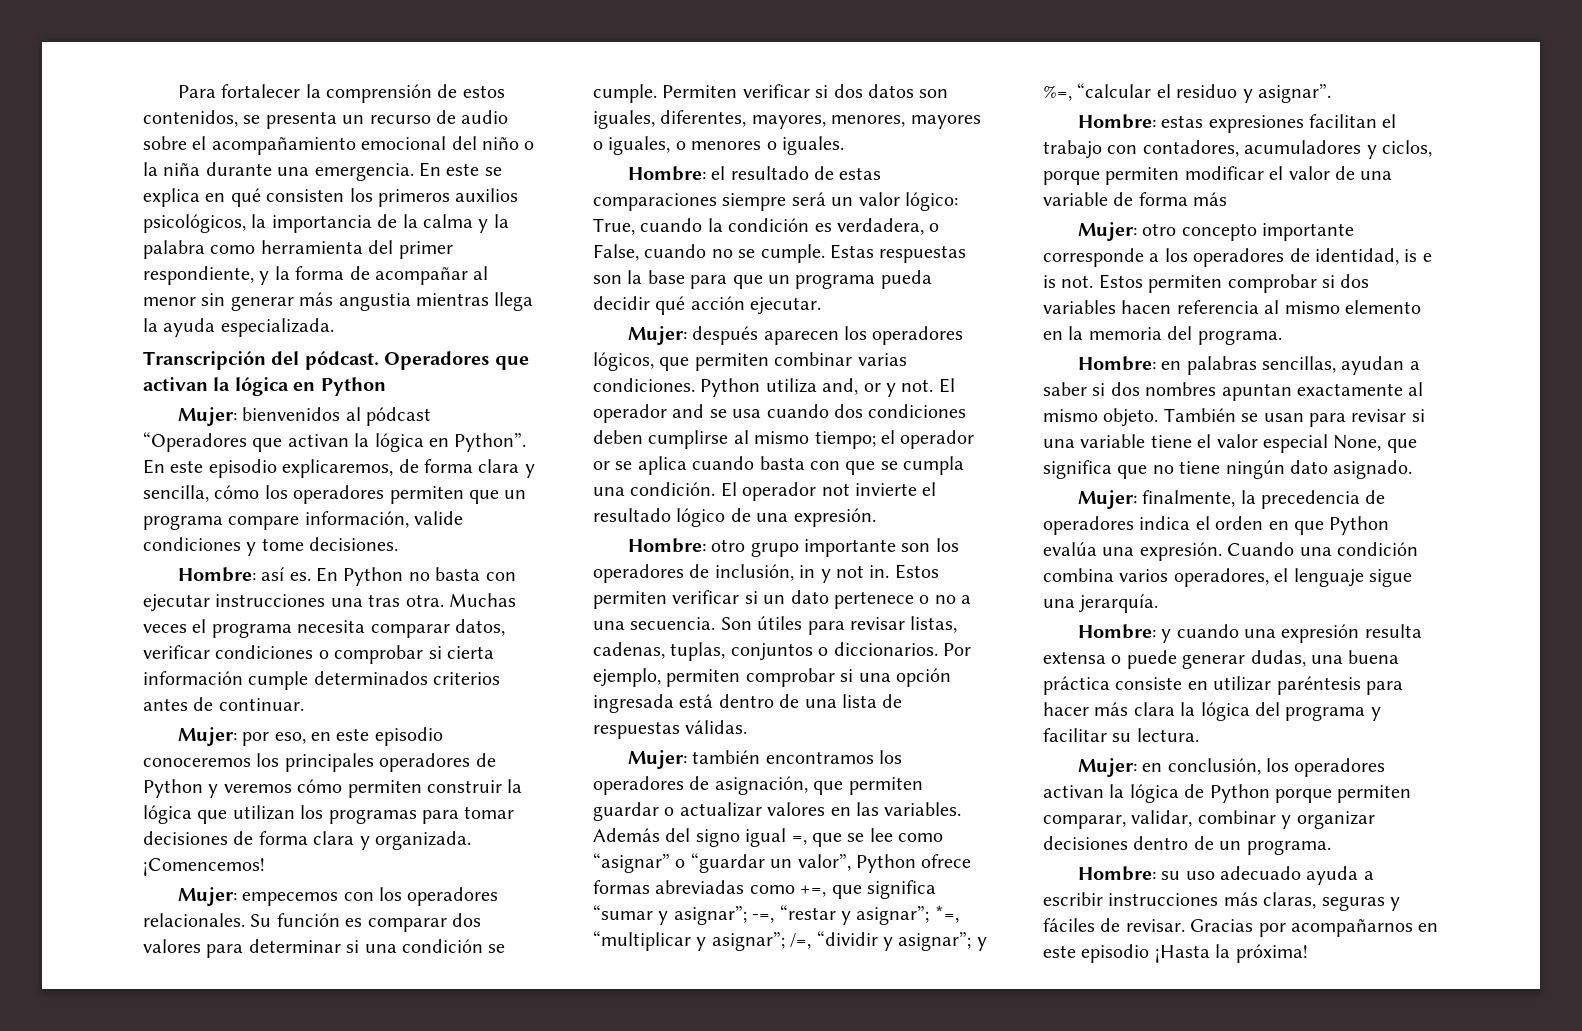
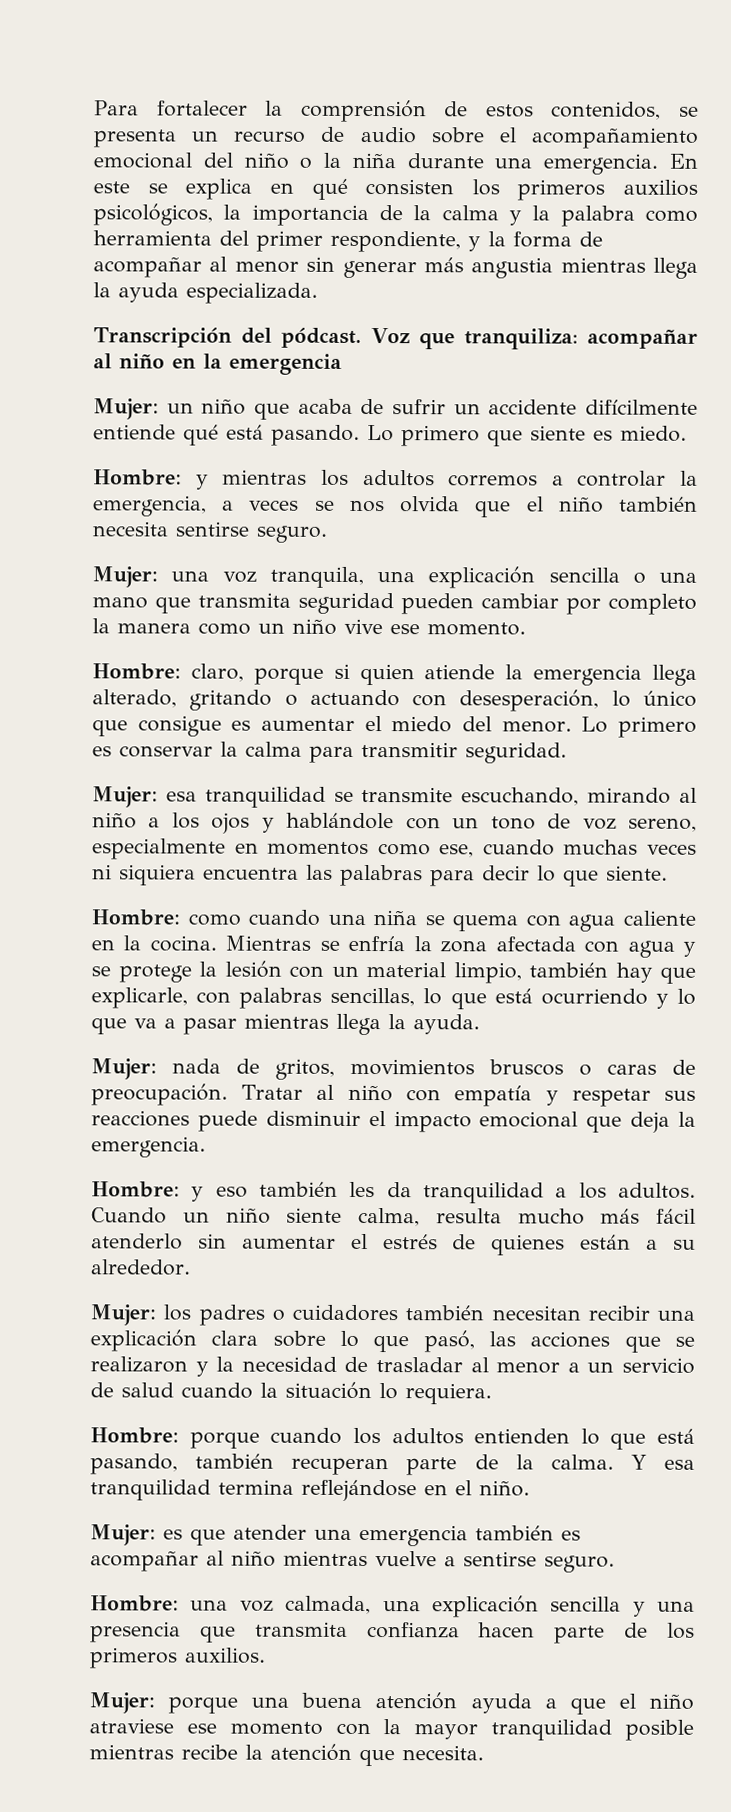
[384,351,529,370] [143,377,386,396] [177,407,432,426] [143,432,527,452] [143,459,535,478] [143,485,527,504] [143,511,464,530] [143,537,399,556] [177,567,516,586] [143,593,516,612] [143,619,505,638] [143,645,494,664] [143,671,501,690] [143,697,304,711] [177,727,443,746] [143,753,496,772] [143,779,523,798] [143,805,515,824] [143,831,471,850] [143,858,265,876] [177,887,499,906] [143,913,481,932] [143,939,506,958] [593,84,949,103] [593,110,981,129] [593,136,844,155] [627,166,882,181] [593,192,958,211] [593,218,940,235] [593,244,967,263] [593,270,932,289] [593,296,822,315] [627,326,964,345] [593,352,907,371] [593,378,955,397] [593,404,967,423] [593,430,975,449] [593,456,965,475] [593,482,937,501] [593,508,876,527] [627,538,959,557] [593,564,939,583] [593,590,972,609] [593,616,958,635] [593,642,971,661] [593,668,951,687] [593,694,903,713] [593,720,748,739] [627,750,903,769] [593,776,923,795] [593,802,962,821] [593,828,944,847] [593,853,972,873] [593,880,936,899] [593,905,959,925] [593,931,987,951] [1043,83,1331,103] [1077,114,1397,133] [1043,140,1432,159] [1043,166,1393,185] [1043,192,1228,206] [1077,222,1355,241] [1043,248,1432,267] [1043,274,1370,293] [1043,300,1421,314] [1043,326,1282,345] [1077,356,1420,375] [1043,382,1424,401] [1043,408,1425,427] [1043,434,1417,453] [1043,460,1413,479] [1077,490,1386,509] [1043,516,1390,535] [1043,542,1418,561] [1043,568,1412,587] [1043,594,1159,613] [1077,624,1422,643] [1043,650,1400,669] [1043,676,1403,695] [1043,702,1381,721] [1043,728,1199,742] [1077,758,1386,777] [1043,784,1412,803] [1043,810,1375,829] [1043,836,1331,855] [1077,866,1374,885] [1043,892,1400,911] [1043,918,1439,937] [1043,944,1308,963] Operadores que activan la lógica en Python // Mujer: bienvenidos al pódcast “Operadores que activan la lógica en Python”. En este episodio explicaremos, de forma clara y sencilla, cómo los operadores permiten que un programa compare información, valide condiciones y tome decisiones. // Hombre: así es. En Python no basta con ejecutar instrucciones una tras otra. Muchas veces el programa necesita comparar datos, verificar condiciones o comprobar si cierta información cumple determinados criterios antes de continuar. // Mujer: por eso, en este episodio conoceremos los principales operadores de Python y veremos cómo permiten construir la lógica que utilizan los programas para tomar decisiones de forma clara y organizada. ¡Comencemos! // Mujer: empecemos con los operadores relacionales. Su función es comparar dos valores para determinar si una condición se cumple. Permiten verificar si dos datos son iguales, diferentes, mayores, menores, mayores o iguales, o menores o iguales. // Hombre: el resultado de estas comparaciones siempre será un valor lógico: True, cuando la condición es verdadera, o False, cuando no se cumple. Estas respuestas son la base para que un programa pueda decidir qué acción ejecutar. // Mujer: después aparecen los operadores lógicos, que permiten combinar varias condiciones. Python utiliza and, or y not. El operador and se usa cuando dos condiciones deben cumplirse al mismo tiempo; el operador or se aplica cuando basta con que se cumpla una condición. El operador not invierte el resultado lógico de una expresión. // Hombre: otro grupo importante son los operadores de inclusión, in y not in. Estos permiten verificar si un dato pertenece o no a una secuencia. Son útiles para revisar listas, cadenas, tuplas, conjuntos o diccionarios. Por ejemplo, permiten comprobar si una opción ingresada está dentro de una lista de respuestas válidas. // Mujer: también encontramos los operadores de asignación, que permiten guardar o actualizar valores en las variables. Además del signo igual =, que se lee como “asignar” o “guardar un valor”, Python ofrece formas abreviadas como +=, que significa “sumar y asignar”; -=, “restar y asignar”; *=, “multiplicar y asignar”; /=, “dividir y asignar”; y %=, “calcular el residuo y asignar”. // Hombre: estas expresiones facilitan el trabajo con contadores, acumuladores y ciclos, porque permiten modificar el valor de una variable de forma más // Mujer: otro concepto importante corresponde a los operadores de identidad, is e is not. Estos permiten comprobar si dos variables hacen referencia al mismo elemento en la memoria del programa. // Hombre: en palabras sencillas, ayudan a saber si dos nombres apuntan exactamente al mismo objeto. También se usan para revisar si una variable tiene el valor especial None, que significa que no tiene ningún dato asignado. // Mujer: finalmente, la precedencia de operadores indica el orden en que Python evalúa una expresión. Cuando una condición combina varios operadores, el lenguaje sigue una jerarquía. // Hombre: y cuando una expresión resulta extensa o puede generar dudas, una buena práctica consiste en utilizar paréntesis para hacer más clara la lógica del programa y facilitar su lectura. // Mujer: en conclusión, los operadores activan la lógica de Python porque permiten comparar, validar, combinar y organizar decisiones dentro de un programa. // Hombre: su uso adecuado ayuda a escribir instrucciones más claras, seguras y fáciles de revisar. Gracias por acompañarnos en este episodio ¡Hasta la próxima! -> [370,328,698,350] [93,353,342,375] [93,398,698,420] [93,424,687,447] [93,469,698,490] [93,495,698,518] [92,521,327,543] [92,566,697,589] [92,592,697,615] [92,618,526,636] [92,663,697,686] [92,689,697,712] [92,715,697,738] [92,741,567,764] [92,786,697,808] [92,812,697,834] [92,838,697,860] [92,864,668,887] [91,909,696,932] [91,935,696,958] [91,960,696,984] [91,987,696,1010] [91,1013,480,1036] [91,1058,696,1080] [91,1083,696,1107] [91,1110,696,1133] [91,1136,206,1158] [91,1181,696,1204] [91,1207,696,1227] [91,1233,697,1256] [91,1259,191,1276] [90,1304,695,1326] [90,1329,695,1353] [90,1356,696,1377] [90,1381,492,1405] [90,1427,695,1450] [90,1453,695,1476] [90,1479,530,1502] [90,1524,581,1547] [90,1550,615,1573] [90,1595,695,1618] [90,1621,695,1644] [90,1647,266,1669] [89,1692,694,1715] [89,1718,694,1741] [89,1743,484,1767] Voz que tranquiliza: acompañar al niño en la emergencia // Mujer: un niño que acaba de sufrir un accidente difícilmente entiende qué está pasando. Lo primero que siente es miedo. // Hombre: y mientras los adultos corremos a controlar la emergencia, a veces se nos olvida que el niño también necesita sentirse seguro. // Mujer: una voz tranquila, una explicación sencilla o una mano que transmita seguridad pueden cambiar por completo la manera como un niño vive ese momento. // Hombre: claro, porque si quien atiende la emergencia llega alterado, gritando o actuando con desesperación, lo único que consigue es aumentar el miedo del menor. Lo primero es conservar la calma para transmitir seguridad. // Mujer: esa tranquilidad se transmite escuchando, mirando al niño a los ojos y hablándole con un tono de voz sereno, especialmente en momentos como ese, cuando muchas veces ni siquiera encuentra las palabras para decir lo que siente. // Hombre: como cuando una niña se quema con agua caliente en la cocina. Mientras se enfría la zona afectada con agua y se protege la lesión con un material limpio, también hay que explicarle, con palabras sencillas, lo que está ocurriendo y lo que va a pasar mientras llega la ayuda. // Mujer: nada de gritos, movimientos bruscos o caras de preocupación. Tratar al niño con empatía y respetar sus reacciones puede disminuir el impacto emocional que deja la emergencia. // Hombre: y eso también les da tranquilidad a los adultos. Cuando un niño siente calma, resulta mucho más fácil atenderlo sin aumentar el estrés de quienes están a su alrededor. // Mujer: los padres o cuidadores también necesitan recibir una explicación clara sobre lo que pasó, las acciones que se realizaron y la necesidad de trasladar al menor a un servicio de salud cuando la situación lo requiera. // Hombre: porque cuando los adultos entienden lo que está pasando, también recuperan parte de la calma. Y esa tranquilidad termina reflejándose en el niño. // Mujer: es que atender una emergencia también es acompañar al niño mientras vuelve a sentirse seguro. // Hombre: una voz calmada, una explicación sencilla y una presencia que transmita confianza hacen parte de los primeros auxilios. // Mujer: porque una buena atención ayuda a que el niño atraviese ese momento con la mayor tranquilidad posible mientras recibe la atención que necesita.

